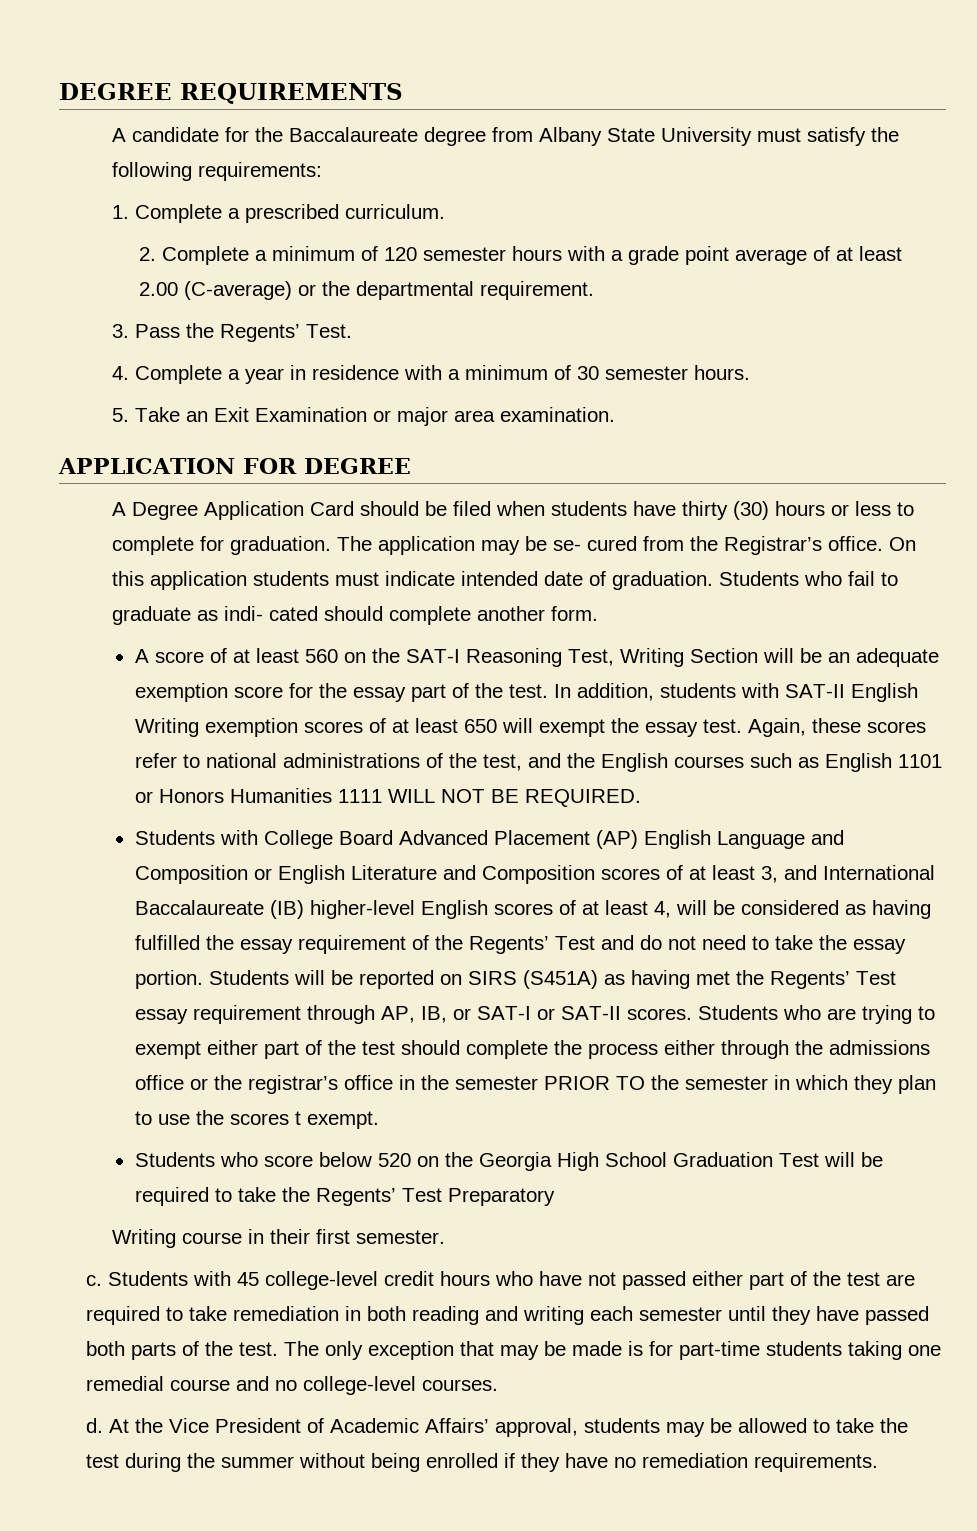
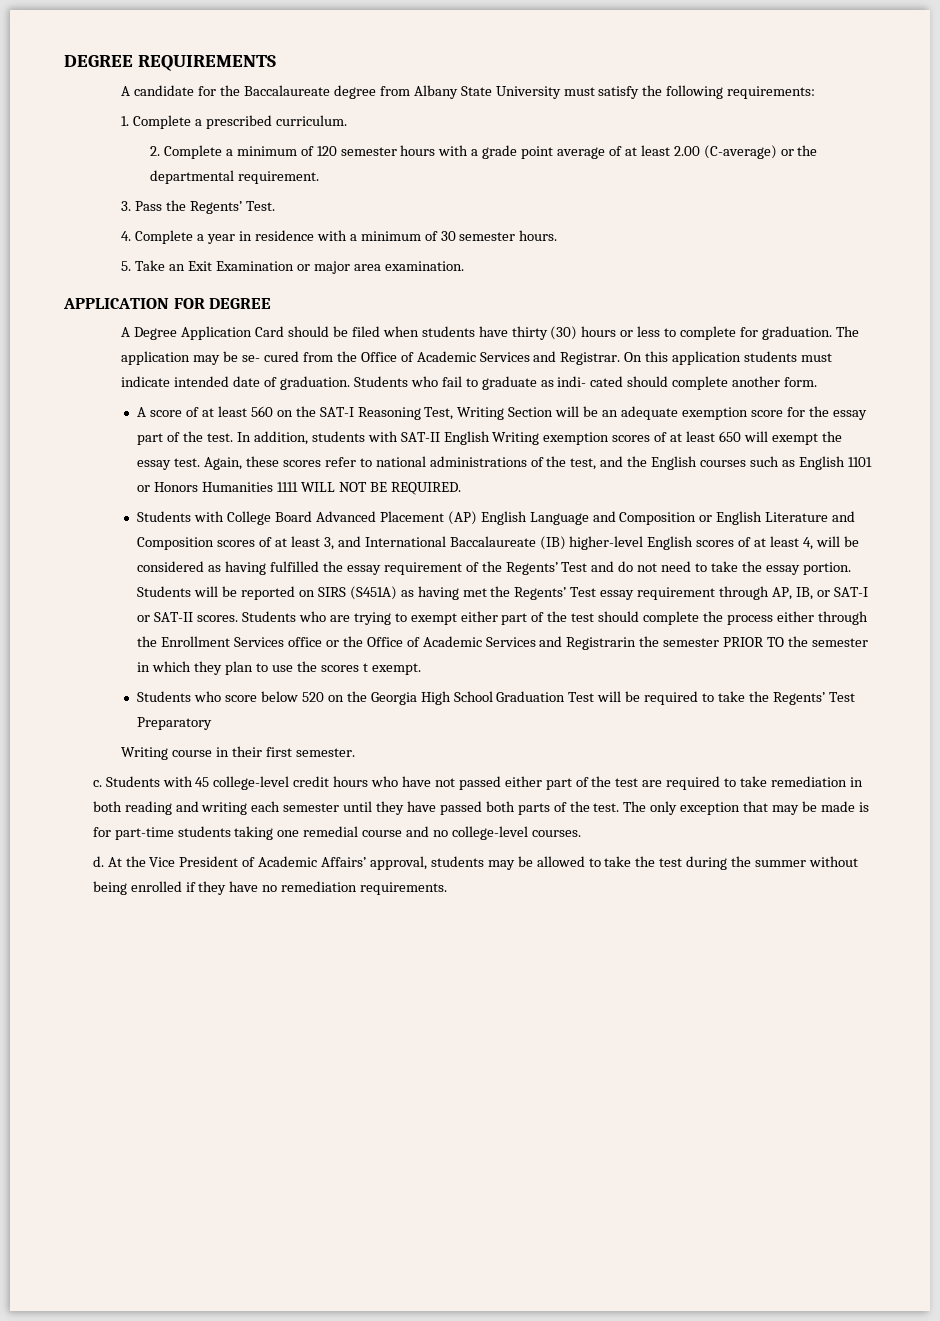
[724,536,884,555] Registrar’s office. -> [360,351,621,365] Office of Academic Services and Registrar.
[828,1040,930,1055] admissions -> [161,636,285,647] Enrollment Services
[247,1075,415,1094] registrar’s office in -> [366,636,637,650] Office of Academic Services and Registrarin

